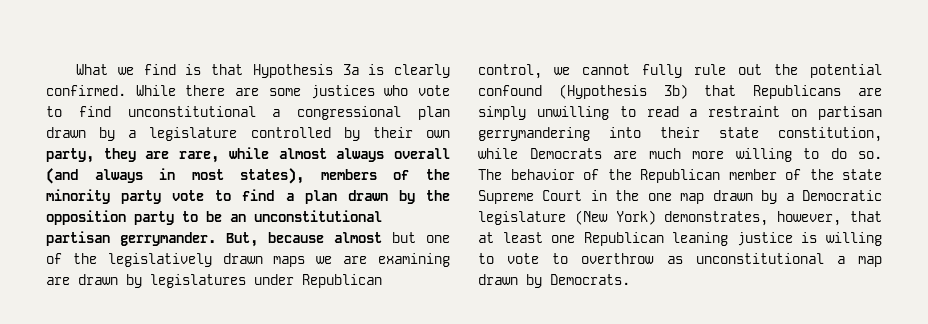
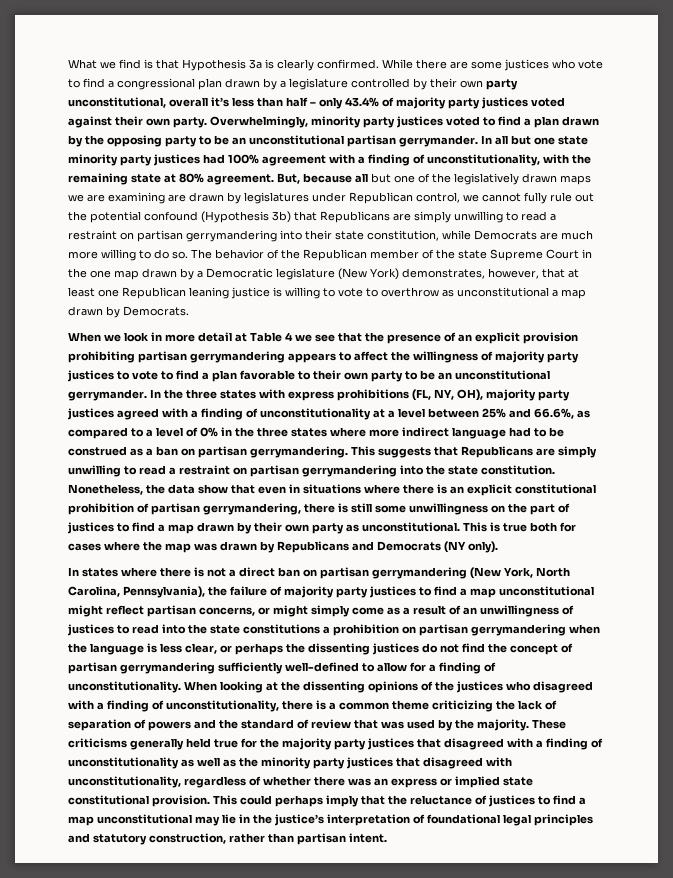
[127,106,256,117] unconstitutional -> (105, 83) none
[46,147,450,163] [46,168,450,184] [46,189,205,204] party, they are rare, while almost always overall (and always in most states), members of the minority party vote -> [486,79,518,90] [68,97,565,109] [68,116,480,128] party unconstitutional, overall it’s less than half – only 43.4% of majority party justices voted against their own party. Overwhelmingly, minority party justices voted
[46,210,126,225] opposition -> [107,135,162,147] opposing
(216, 239) none -> [481,135,588,145] [68,154,591,166] [68,173,274,185] In all but one state minority party justices had 100% agreement with a finding of unconstitutionality, with the remaining state at 80% agreement.
[334,232,382,243] almost -> [355,173,368,183] all
(630, 279) none -> [68,332,578,344] [68,351,579,363] [68,370,550,382] [68,389,570,401] [68,408,590,420] [68,427,564,439] [68,446,597,458] [68,465,555,477] [68,484,596,496] [68,503,570,515] [68,522,576,534] [68,541,498,553] [68,567,570,579] [68,586,594,598] [68,605,574,617] [68,624,600,636] [68,643,573,655] [68,662,496,674] [68,681,593,693] [68,700,557,712] [68,719,566,731] [68,738,603,750] [68,757,512,769] [68,776,533,788] [68,795,586,807] [68,814,593,826] [68,833,387,845] // When we look in more detail at Table 4 we see that the presence of an explicit provision prohibiting partisan gerrymandering appears to affect the willingness of majority party justices to vote to find a plan favorable to their own party to be an unconstitutional gerrymander. In the three states with express prohibitions (FL, NY, OH), majority party justices agreed with a finding of unconstitutionality at a level between 25% and 66.6%, as compared to a level of 0% in the three states where more indirect language had to be construed as a ban on partisan gerrymandering. This suggests that Republicans are simply unwilling to read a restraint on partisan gerrymandering into the state constitution. Nonetheless, the data show that even in situations where there is an explicit constitutional prohibition of partisan gerrymandering, there is still some unwillingness on the part of justices to find a map drawn by their own party as unconstitutional. This is true both for cases where the map was drawn by Republicans and Democrats (NY only). // In states where there is not a direct ban on partisan gerrymandering (New York, North Carolina, Pennsylvania), the failure of majority party justices to find a map unconstitutional might reflect partisan concerns, or might simply come as a result of an unwillingness of justices to read into the state constitutions a prohibition on partisan gerrymandering when the language is less clear, or perhaps the dissenting justices do not find the concept of partisan gerrymandering sufficiently well-defined to allow for a finding of unconstitutionality. When looking at the dissenting opinions of the justices who disagreed with a finding of unconstitutionality, there is a common theme criticizing the lack of separation of powers and the standard of review that was used by the majority. These criticisms generally held true for the majority party justices that disagreed with a finding of unconstitutionality as well as the minority party justices that disagreed with unconstitutionality, regardless of whether there was an express or implied state constitutional provision. This could perhaps imply that the reluctance of justices to find a map unconstitutional may lie in the justice’s interpretation of foundational legal principles and statutory construction, rather than partisan intent.

